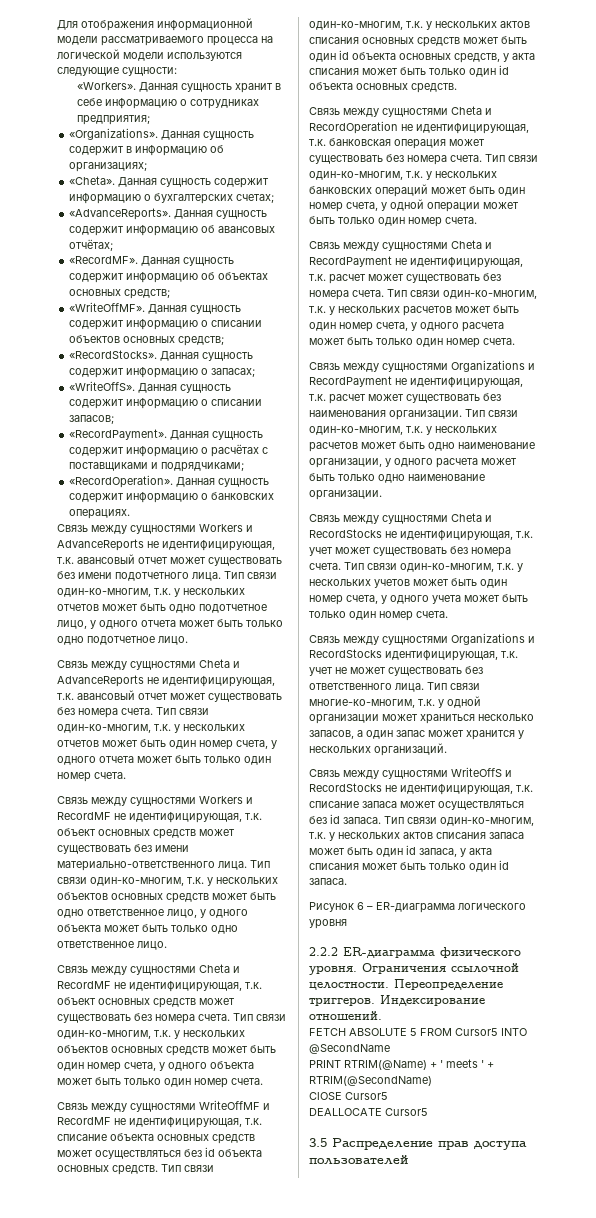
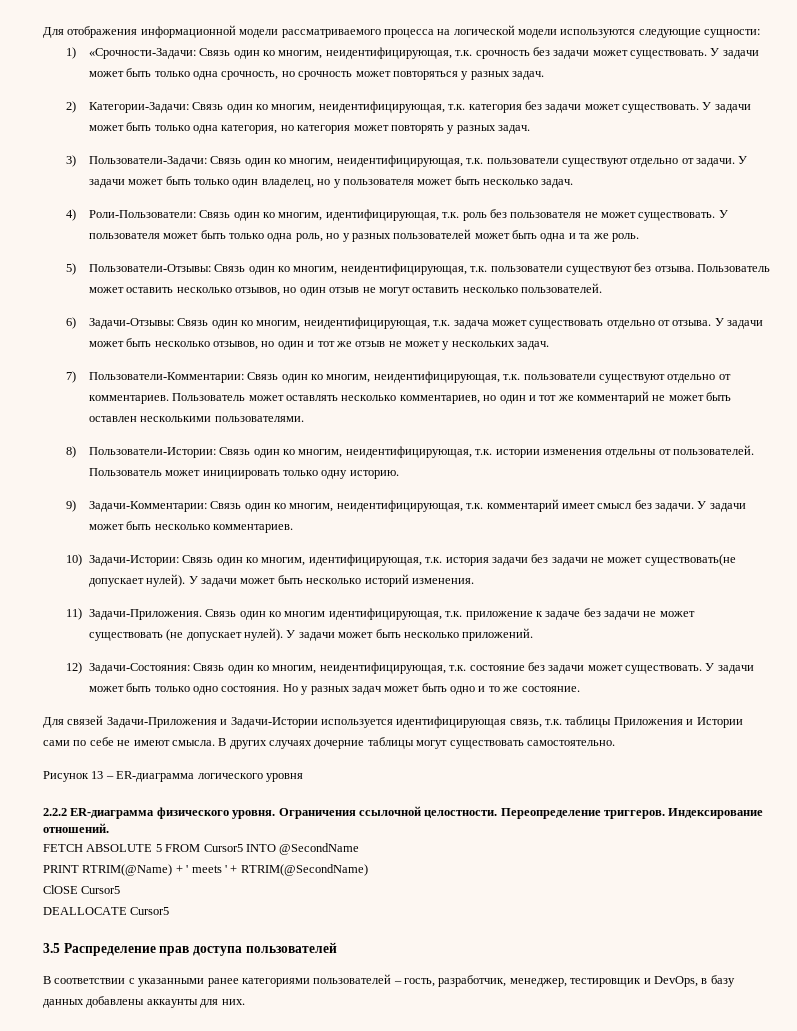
[77,82,282,93] [77,98,260,109] [77,115,151,125] [69,128,255,140] [69,145,225,156] [69,162,148,172] [69,176,270,188] [69,193,275,204] [69,208,268,220] [69,225,276,236] [69,239,114,251] [69,256,235,266] [69,272,269,283] [69,289,171,299] [69,302,242,314] [69,319,263,330] [69,335,225,346] [69,350,254,361] [69,367,256,378] [69,381,232,393] [69,398,263,409] [69,415,115,424] [69,429,264,440] [69,444,269,457] [69,462,245,472] [69,475,270,488] [69,492,275,503] [69,509,131,519] [57,524,253,534] [57,539,275,551] [57,554,282,566] [57,571,277,581] [57,588,245,597] [57,603,267,613] [57,619,283,629] [57,636,188,645] [57,659,240,670] [57,675,275,687] [57,690,282,702] [57,707,209,718] [57,724,245,733] [57,739,277,750] [57,755,271,765] [57,772,126,782] [57,796,253,806] [57,812,262,823] [57,828,235,839] [57,844,189,854] [57,860,270,871] [57,877,278,886] [57,892,276,903] [57,909,248,918] [57,924,238,934] [57,941,167,950] [57,964,240,975] [57,981,262,992] [57,997,235,1008] [57,1013,286,1024] [57,1030,245,1039] [57,1045,276,1056] [57,1061,254,1072] [57,1077,263,1088] [57,1100,270,1112] [57,1117,262,1128] [57,1133,255,1144] [57,1147,262,1159] [57,1164,214,1175] [309,21,530,30] [309,36,527,47] [309,50,535,63] [309,65,509,77] [309,82,457,93] [309,106,492,117] [309,121,529,134] [309,138,485,149] [309,154,538,165] [309,171,497,180] [309,184,525,197] [309,199,519,212] [309,216,477,227] [309,240,492,251] [309,256,523,268] [309,273,501,284] [309,289,537,300] [309,305,519,316] [309,322,504,332] [309,337,515,348] [309,360,535,372] [309,376,523,388] [309,393,501,404] [309,409,518,420] [309,426,497,435] [309,441,535,452] [309,458,517,468] [309,473,485,483] [309,490,382,500] [309,513,492,524] [309,529,533,541] [309,546,511,557] [309,562,523,572] [309,578,507,588] [309,594,528,605] [309,611,448,621] [309,633,535,645] [309,649,518,661] [309,666,483,676] [309,682,480,692] [309,696,481,708] [309,714,534,724] [309,730,524,740] [309,743,447,756] [309,767,512,779] [309,783,533,795] [309,801,524,810] [309,814,534,826] [309,832,524,841] [309,845,492,857] [309,860,509,872] [309,878,347,885] «Workers». Данная сущность хранит в себе информацию о сотрудниках предприятия; // «Organizations». Данная сущность содержит в информацию об организациях; // «Cheta». Данная сущность содержит информацию о бухгалтерских счетах; // «AdvanceReports». Данная сущность содержит информацию об авансовых отчётах; // «RecordMF». Данная сущность содержит информацию об объектах основных средств; // «WriteOffMF». Данная сущность содержит информацию о списании объектов основных средств; // «RecordStocks». Данная сущность содержит информацию о запасах; // «WriteOffS». Данная сущность содержит информацию о списании запасов; // «RecordPayment». Данная сущность содержит информацию о расчётах с поставщиками и подрядчиками; // «RecordOperation». Данная сущность содержит информацию о банковских операциях. // Связь между сущностями Workers и AdvanceReports не идентифицирующая, т.к. авансовый отчет может существовать без имени подотчетного лица. Тип связи один-ко-многим, т.к. у нескольких отчетов может быть одно подотчетное лицо, у одного отчета может быть только одно подотчетное лицо. // Связь между сущностями Cheta и AdvanceReports не идентифицирующая, т.к. авансовый отчет может существовать без номера счета. Тип связи один-ко-многим, т.к. у нескольких отчетов может быть один номер счета, у одного отчета может быть только один номер счета. // Связь между сущностями Workers и RecordMF не идентифицирующая, т.к. объект основных средств может существовать без имени материально-ответственного лица. Тип связи один-ко-многим, т.к. у нескольких объектов основных средств может быть одно ответственное лицо, у одного объекта может быть только одно ответственное лицо. // Связь между сущностями Cheta и RecordMF не идентифицирующая, т.к. объект основных средств может существовать без номера счета. Тип связи один-ко-многим, т.к. у нескольких объектов основных средств может быть один номер счета, у одного объекта может быть только один номер счета. // Связь между сущностями WriteOffMF и RecordMF не идентифицирующая, т.к. списание объекта основных средств может осуществляться без id объекта основных средств. Тип связи один-ко-многим, т.к. у нескольких актов списания основных средств может быть один id объекта основных средств, у акта списания может быть только один id объекта основных средств. // Связь между сущностями Cheta и RecordOperation не идентифицирующая, т.к. банковская операция может существовать без номера счета. Тип связи один-ко-многим, т.к. у нескольких банковских операций может быть один номер счета, у одной операции может быть только один номер счета. // Связь между сущностями Cheta и RecordPayment не идентифицирующая, т.к. расчет может существовать без номера счета. Тип связи один-ко-многим, т.к. у нескольких расчетов может быть один номер счета, у одного расчета может быть только один номер счета. // Связь между сущностями Organizations и RecordPayment не идентифицирующая, т.к. расчет может существовать без наименования организации. Тип связи один-ко-многим, т.к. у нескольких расчетов может быть одно наименование организации, у одного расчета может быть только одно наименование организации. // Связь между сущностями Cheta и RecordStocks не идентифицирующая, т.к. учет может существовать без номера счета. Тип связи один-ко-многим, т.к. у нескольких учетов может быть один номер счета, у одного учета может быть только один номер счета. // Связь между сущностями Organizations и RecordStocks идентифицирующая, т.к. учет не может существовать без ответственного лица. Тип связи многие-ко-многим, т.к. у одной организации может храниться несколько запасов, а один запас может хранится у нескольких организаций. // Связь между сущностями WriteOffS и RecordStocks не идентифицирующая, т.к. списание запаса может осуществляться без id запаса. Тип связи один-ко-многим, т.к. у нескольких актов списания запаса может быть один id запаса, у акта списания может быть только один id запаса. -> [65,47,759,59] [88,68,545,80] [65,101,751,113] [88,122,531,134] [65,155,748,167] [88,176,574,188] [65,209,728,221] [88,229,639,242] [65,263,771,275] [88,283,603,296] [65,317,764,329] [88,338,550,350] [65,371,731,383] [88,391,732,404] [88,416,304,422] [65,445,755,458] [88,468,399,479] [65,499,746,512] [88,521,294,533] [65,554,736,566] [88,574,474,587] [65,608,695,620] [88,628,534,641] [65,662,754,674] [88,683,580,695] [43,715,743,728] [43,737,615,749] 1) «Срочности-Задачи: Связь один ко многим, неидентифицирующая, т.к. срочность без задачи может существовать. У задачи может быть только одна срочность, но срочность может повторяться у разных задач. // 2) Категории-Задачи: Связь один ко многим, неидентифицирующая, т.к. категория без задачи может существовать. У задачи может быть только одна категория, но категория может повторять у разных задач. // 3) Пользователи-Задачи: Связь один ко многим, неидентифицирующая, т.к. пользователи существуют отдельно от задачи. У задачи может быть только один владелец, но у пользователя может быть несколько задач. // 4) Роли-Пользователи: Связь один ко многим, идентифицирующая, т.к. роль без пользователя не может существовать. У пользователя может быть только одна роль, но у разных пользователей может быть одна и та же роль. // 5) Пользователи-Отзывы: Связь один ко многим, неидентифицирующая, т.к. пользователи существуют без отзыва. Пользователь может оставить несколько отзывов, но один отзыв не могут оставить несколько пользователей. // 6) Задачи-Отзывы: Связь один ко многим, неидентифицирующая, т.к. задача может существовать отдельно от отзыва. У задачи может быть несколько отзывов, но один и тот же отзыв не может у нескольких задач. // 7) Пользователи-Комментарии: Связь один ко многим, неидентифицирующая, т.к. пользователи существуют отдельно от комментариев. Пользователь может оставлять несколько комментариев, но один и тот же комментарий не может быть оставлен несколькими пользователями. // 8) Пользователи-Истории: Связь один ко многим, неидентифицирующая, т.к. истории изменения отдельны от пользователей. Пользователь может инициировать только одну историю. // 9) Задачи-Комментарии: Связь один ко многим, неидентифицирующая, т.к. комментарий имеет смысл без задачи. У задачи может быть несколько комментариев. // 10) Задачи-Истории: Связь один ко многим, идентифицирующая, т.к. история задачи без задачи не может существовать(не допускает нулей). У задачи может быть несколько историй изменения. // 11) Задачи-Приложения. Связь один ко многим идентифицирующая, т.к. приложение к задаче без задачи не может существовать (не допускает нулей). У задачи может быть несколько приложений. // 12) Задачи-Состояния: Связь один ко многим, неидентифицирующая, т.к. состояние без задачи может существовать. У задачи может быть только одно состояния. Но у разных задач может быть одно и то же состояние. // Для связей Задачи-Приложения и Задачи-Истории используется идентифицирующая связь, т.к. таблицы Приложения и Истории сами по себе не имеют смысла. В других случаях дочерние таблицы могут существовать самостоятельно.
[357,902,364,910] 6 -> [91,771,104,779] 13
(408, 1160) none -> [43,974,735,987] [43,996,245,1008] // В соответствии с указанными ранее категориями пользователей – гость, разработчик, менеджер, тестировщик и DevOps, в базу данных добавлены аккаунты для них.

